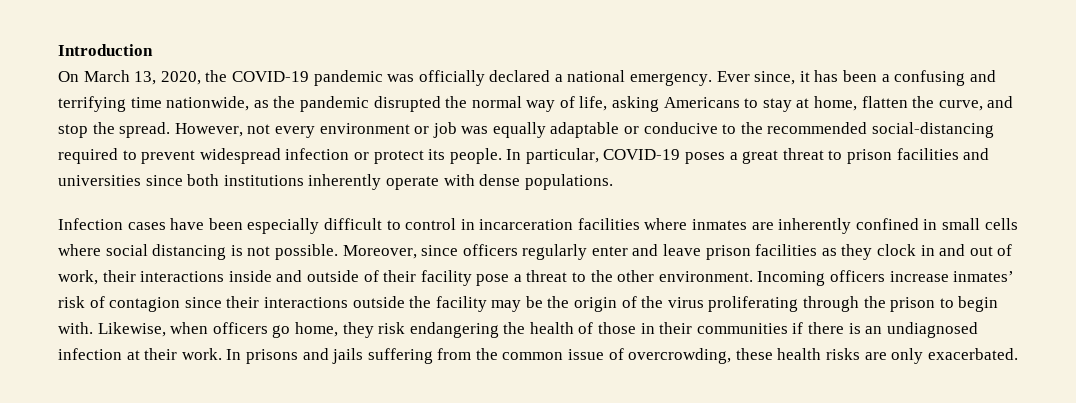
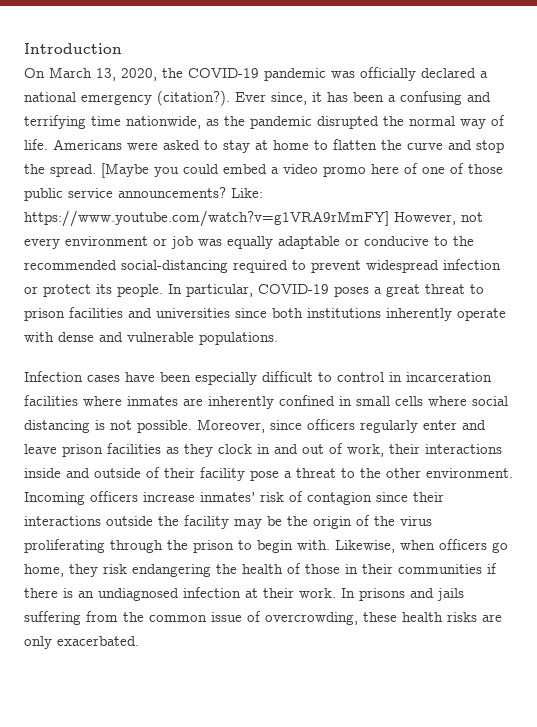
[630,73,713,86] emergency. -> [81,90,230,106] emergency (citation?).
[579,96,740,112] life, asking Americans -> [24,139,200,150] life. Americans were asked
[814,96,858,111] home, -> [273,140,328,150] home to
[938,100,983,111] curve, -> [407,142,443,150] curve
(171, 130) none -> [101,163,503,178] [24,187,263,201] [24,210,389,227] [Maybe you could embed a video promo here of one of those public service announcements? Like: https://www.youtube.com/watch?v=g1VRA9rMmFY]
(521, 180) none -> [99,332,194,342] and vulnerable

